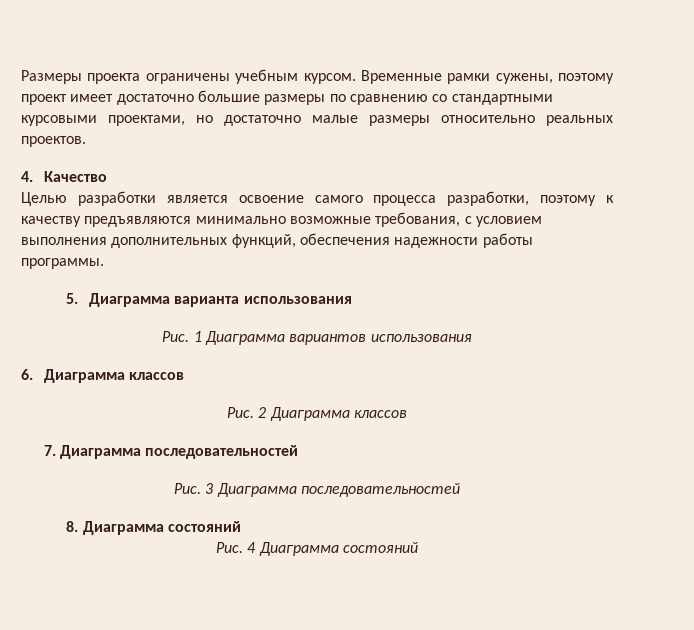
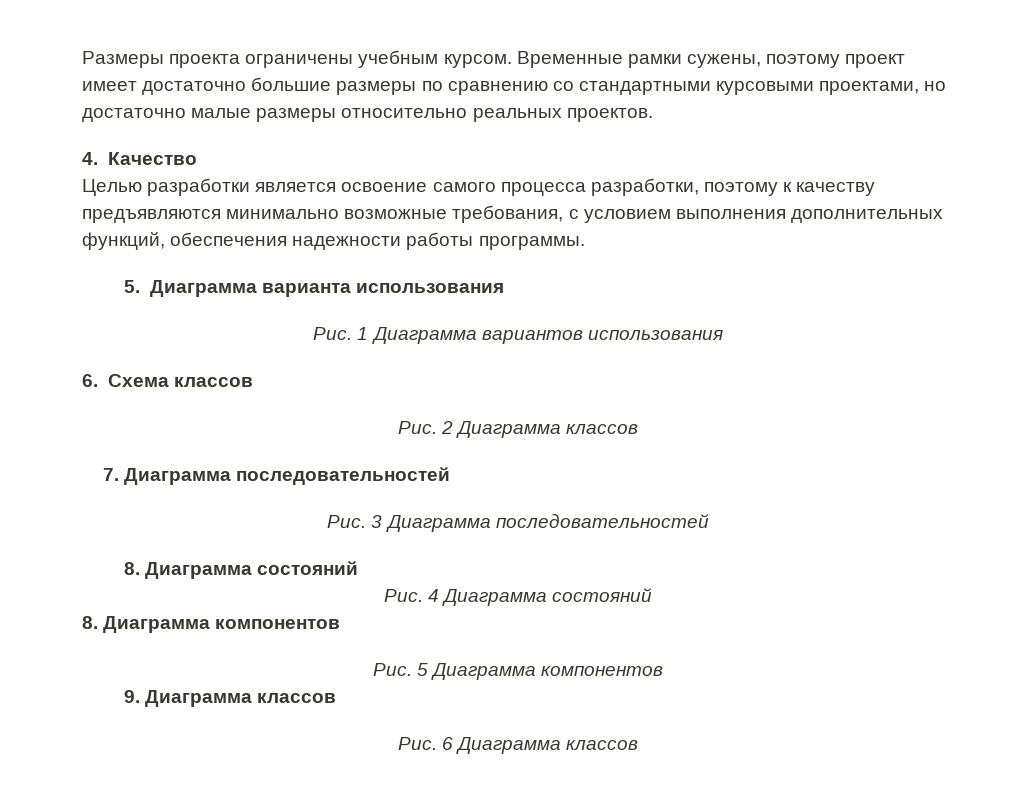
[43,369,125,383] Диаграмма -> [107,374,169,387] Cхема
(418, 547) none -> [82,616,341,633] [372,663,664,680] [124,690,337,707] [397,737,639,754] // 8. Диаграмма компонентов // Рис. 5 Диаграмма компонентов // 9. Диаграмма классов // Рис. 6 Диаграмма классов

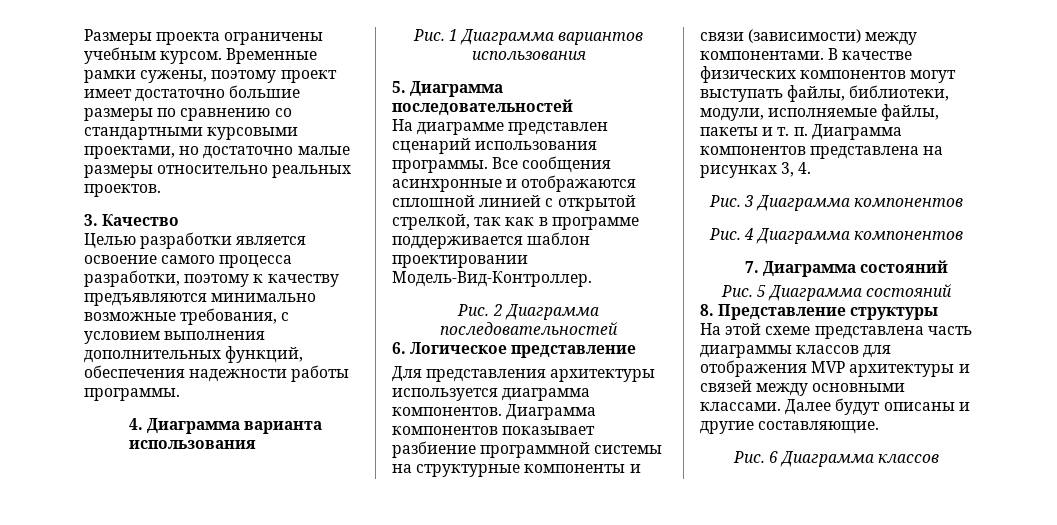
[82,152,98,165] 4. -> [84,214,98,226] 3.
[124,280,141,293] 5. -> [128,418,143,430] 4.
[82,374,253,387] [397,421,639,438] [103,467,451,485] [327,513,709,532] [124,562,141,575] 6. Cхема классов // Рис. 2 Диаграмма классов // 7. Диаграмма последовательностей // Рис. 3 Диаграмма последовательностей // 8. -> [392,81,504,97] [392,99,573,115] [392,119,609,135] [392,138,598,154] [392,156,612,173] [392,175,637,192] [392,195,636,211] [392,214,639,230] [392,232,591,249] [392,255,528,268] [392,271,592,287] [457,304,599,320] [440,322,618,335] [392,342,637,358] [392,366,656,382] [392,388,591,401] [392,404,597,420] [392,426,596,435] [392,441,663,458] [392,464,641,477] [700,29,918,45] [700,48,913,60] [700,66,957,83] [700,85,950,102] [700,104,940,121] [700,124,902,140] [700,146,944,159] [700,162,812,178] [708,195,964,211] [708,228,964,244] [744,261,759,273] 5. Диаграмма последовательностей // На диаграмме представлен сценарий использования программы. Все сообщения асинхронные и отображаются сплошной линией с открытой стрелкой, так как в программе поддерживается шаблон проектировании Модель-Вид-Контроллер. // Рис. 2 Диаграмма последовательностей // 6. Логическое представление // Для представления архитектуры используется диаграмма компонентов. Диаграмма компонентов показывает разбиение программной системы на структурные компоненты и связи (зависимости) между компонентами. В качестве физических компонентов могут выступать файлы, библиотеки, модули, исполняемые файлы, пакеты и т. п. Диаграмма компонентов представлена на рисунках 3, 4. // Рис. 3 Диаграмма компонентов // Рис. 4 Диаграмма компонентов // 7.
[427,589,439,602] 4 -> [756,285,766,297] 5
[103,616,341,633] [372,663,664,680] [124,690,337,707] Диаграмма компонентов // Рис. 5 Диаграмма компонентов // 9. Диаграмма классов -> [718,304,939,320] [700,323,972,339] [700,345,892,358] [700,360,970,377] [700,380,906,396] [700,398,970,415] [700,421,880,434] Представление структуры // На этой схеме представлена часть диаграммы классов для отображения MVP архитектуры и связей между основными классами. Далее будут описаны и другие составляющие.

